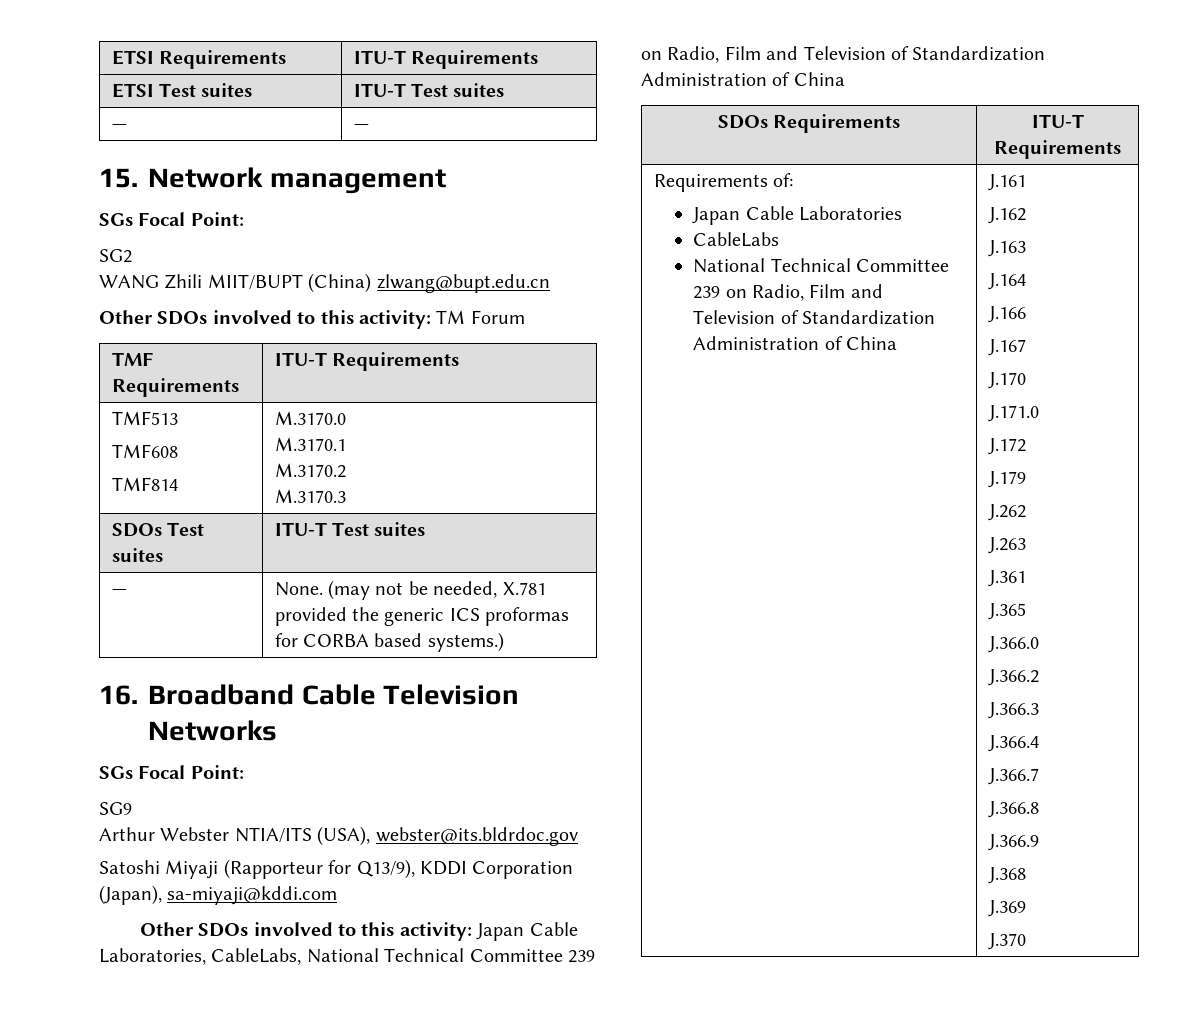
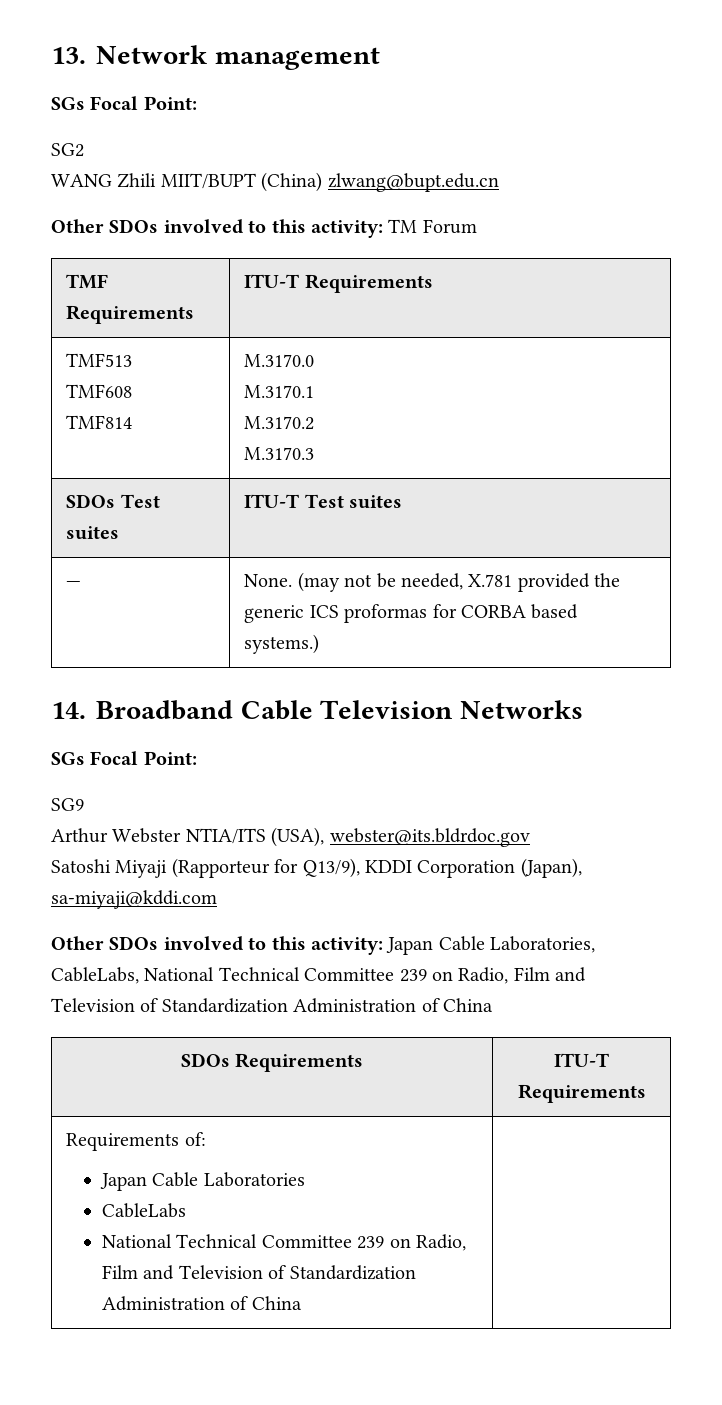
[111,50,287,69] [353,50,539,69] [111,83,253,98] [353,83,505,97] [111,124,127,130] [353,124,369,130] [99,168,138,188] ETSI Requirements | ITU-T Requirements // ETSI Test suites | ITU-T Test suites // — | — // 15. -> [51,47,86,64] 13.
[99,685,138,705] 16. -> [51,702,86,719] 14.
[987,174,1026,191] [987,207,1026,224] [987,240,1026,257] [987,273,1026,290] [987,306,1026,323] [987,339,1026,356] [987,372,1026,389] [987,405,1039,422] [987,438,1026,455] [987,471,1026,488] [987,504,1026,521] [987,537,1026,554] [987,570,1026,587] [987,603,1026,620] [987,636,1039,653] [987,669,1039,686] [987,702,1039,719] [987,735,1039,752] [987,768,1039,785] [987,801,1039,818] [987,834,1039,851] [987,867,1026,884] [987,900,1026,917] [987,933,1026,950] J.161 // J.162 // J.163 // J.164 // J.166 // J.167 // J.170 // J.171.0 // J.172 // J.179 // J.262 // J.263 // J.361 // J.365 // J.366.0 // J.366.2 // J.366.3 // J.366.4 // J.366.7 // J.366.8 // J.366.9 // J.368 // J.369 // J.370 -> (302, 1303) none

